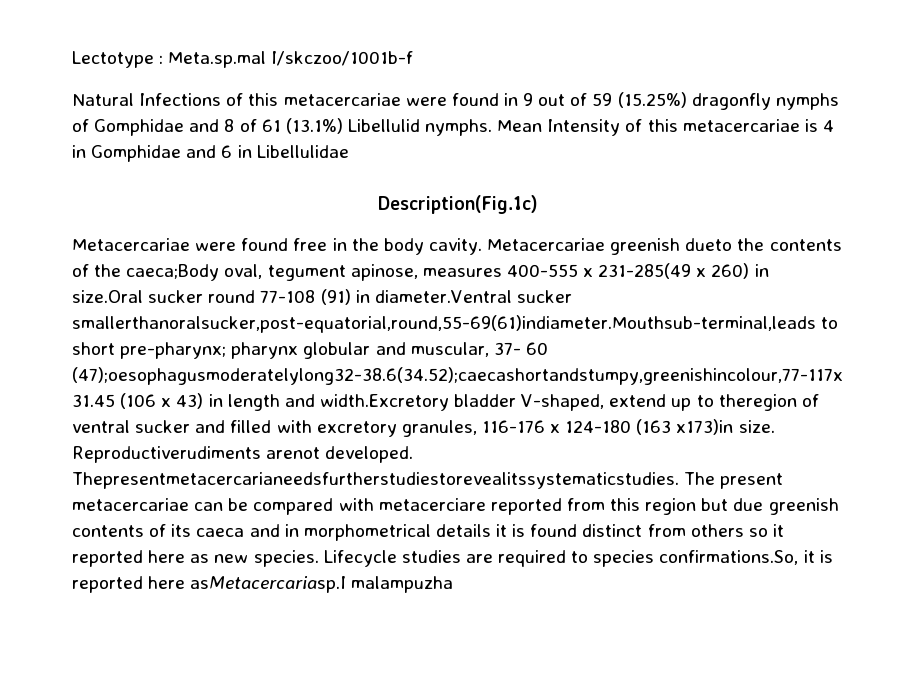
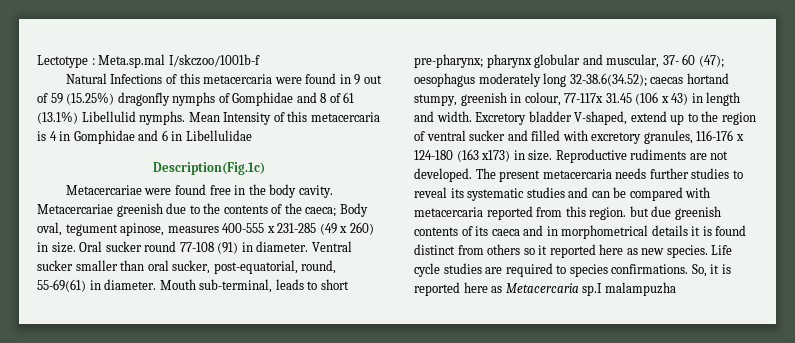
[283,93,401,106] metacercariae -> [203,74,273,84] metacercaria
[682,119,800,132] metacercariae -> [310,112,380,122] metacercaria
[685,238,733,251] dueto -> [166,203,200,214] due to
[126,264,220,281] caeca;Body -> [305,203,368,217] caeca; Body
[598,263,692,279] 231-285(49 -> [277,223,337,235] 231-285 (49
[72,290,143,303] size.Oral -> [51,241,103,253] size. Oral
[374,290,572,303] [72,315,816,333] diameter.Ventral sucker smallerthanoralsucker,post-equatorial,round,55-69(61)indiameter.Mouthsub-terminal,leads -> [256,241,352,252] [37,260,337,274] [37,279,304,293] diameter. Ventral sucker smaller than oral sucker, post-equatorial, round, 55-69(61) in diameter. Mouth sub-terminal, leads
[72,367,843,385] (47);oesophagusmoderatelylong32-38.6(34.52);caecashortandstumpy,greenishincolour,77-117x -> [698,55,724,68] [414,73,729,87] [414,92,604,106] (47); oesophagus moderately long 32-38.6(34.52); caecas hortand stumpy, greenish in colour, 77-117x
[319,394,449,411] width.Excretory -> [436,111,527,125] width. Excretory
[718,394,797,411] theregion -> [701,111,756,125] the region
[676,419,775,435] [72,446,414,463] [72,472,784,489] [72,498,189,511] x173)in size. Reproductiverudiments arenot developed. Thepresentmetacercarianeedsfurtherstudiestorevealitssystematicstudies. The present metacercariae -> [481,149,729,163] [414,168,743,182] [414,187,589,201] x173) in size. Reproductive rudiments are not developed. The present metacercaria needs further studies to reveal its systematic studies and
[378,498,486,511] metacerciare -> [414,207,483,217] metacercaria
[645,498,697,515] region -> [589,207,627,220] region.
[323,550,397,567] Lifecycle -> [711,245,733,255] [414,263,440,277] Life cycle
[659,550,799,565] confirmations.So, -> [611,264,707,277] confirmations. So,
[190,576,347,593] asMetacercariasp.I -> [491,283,603,296] as Metacercaria sp.I

